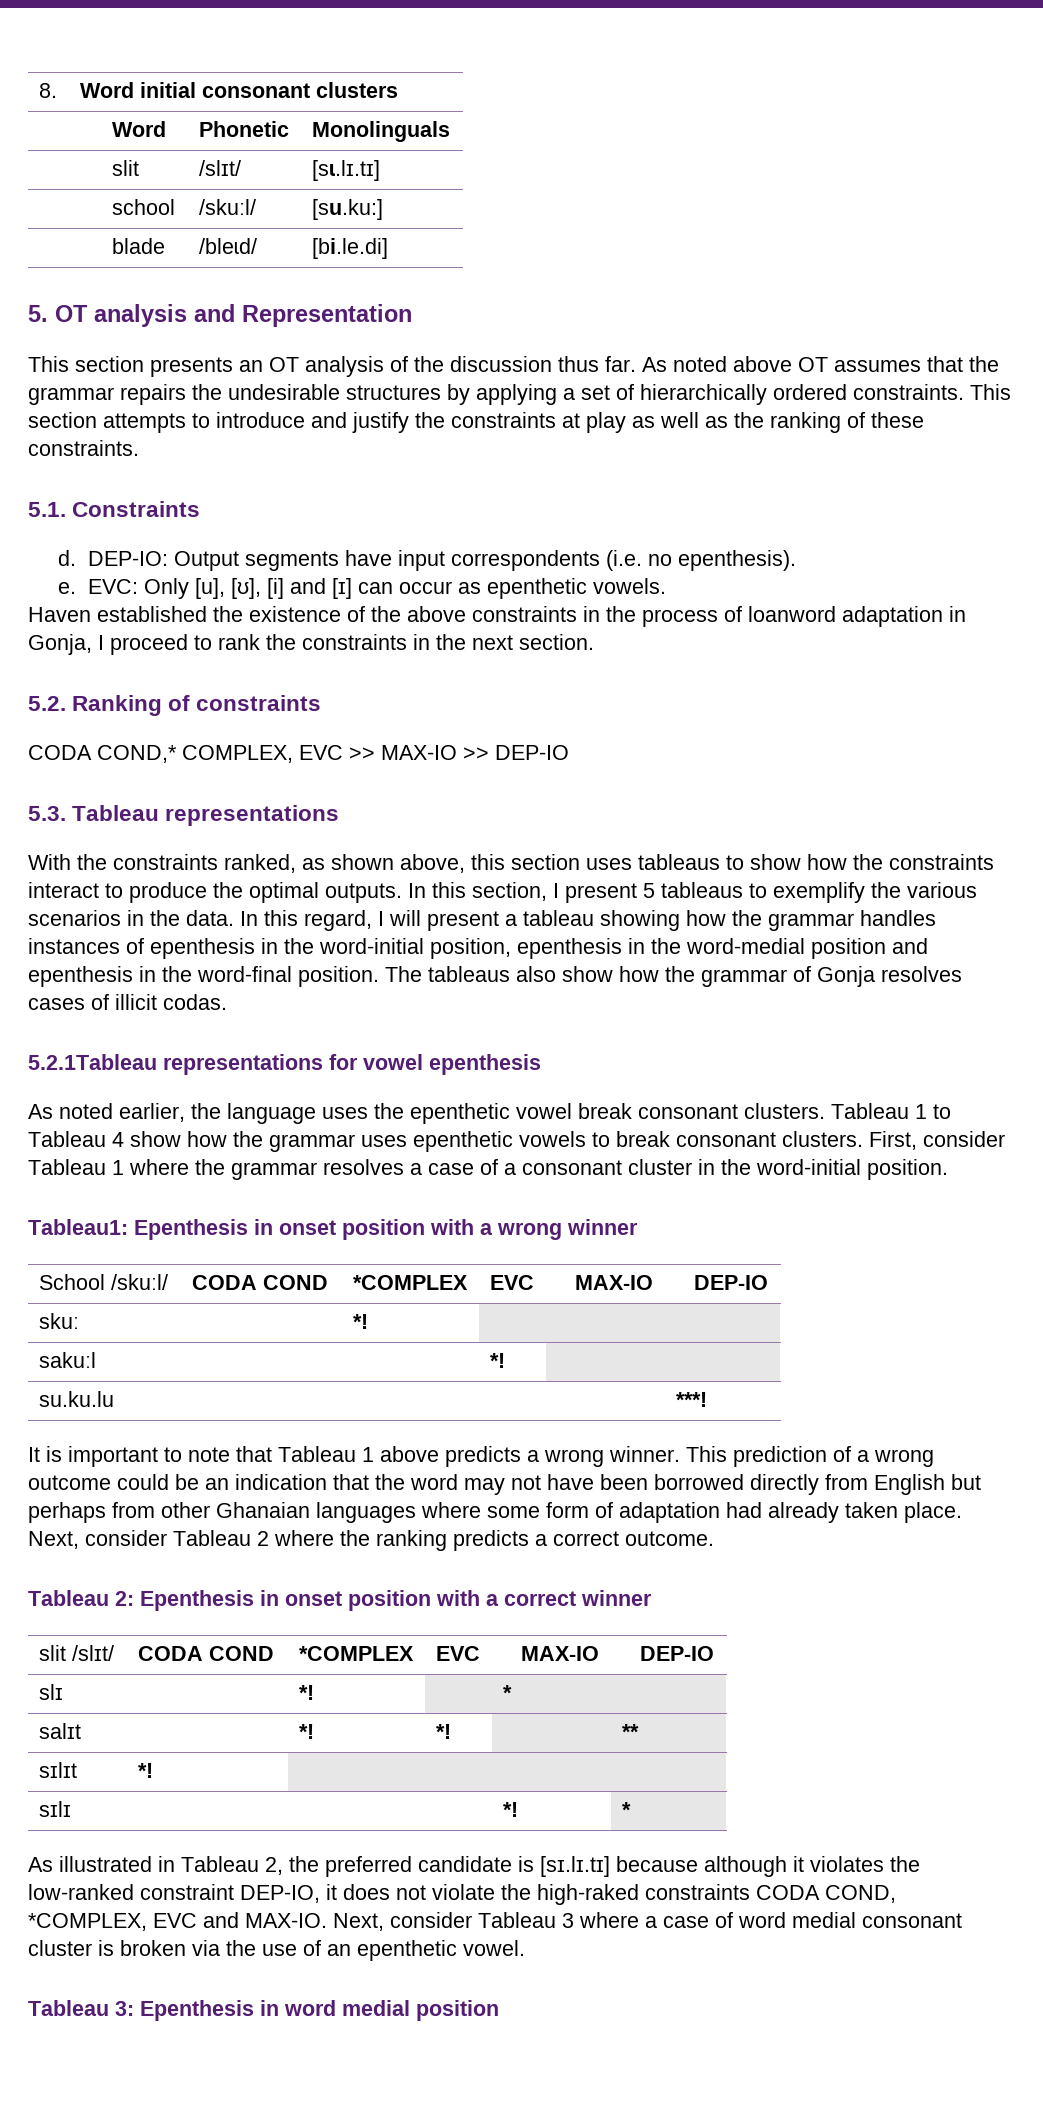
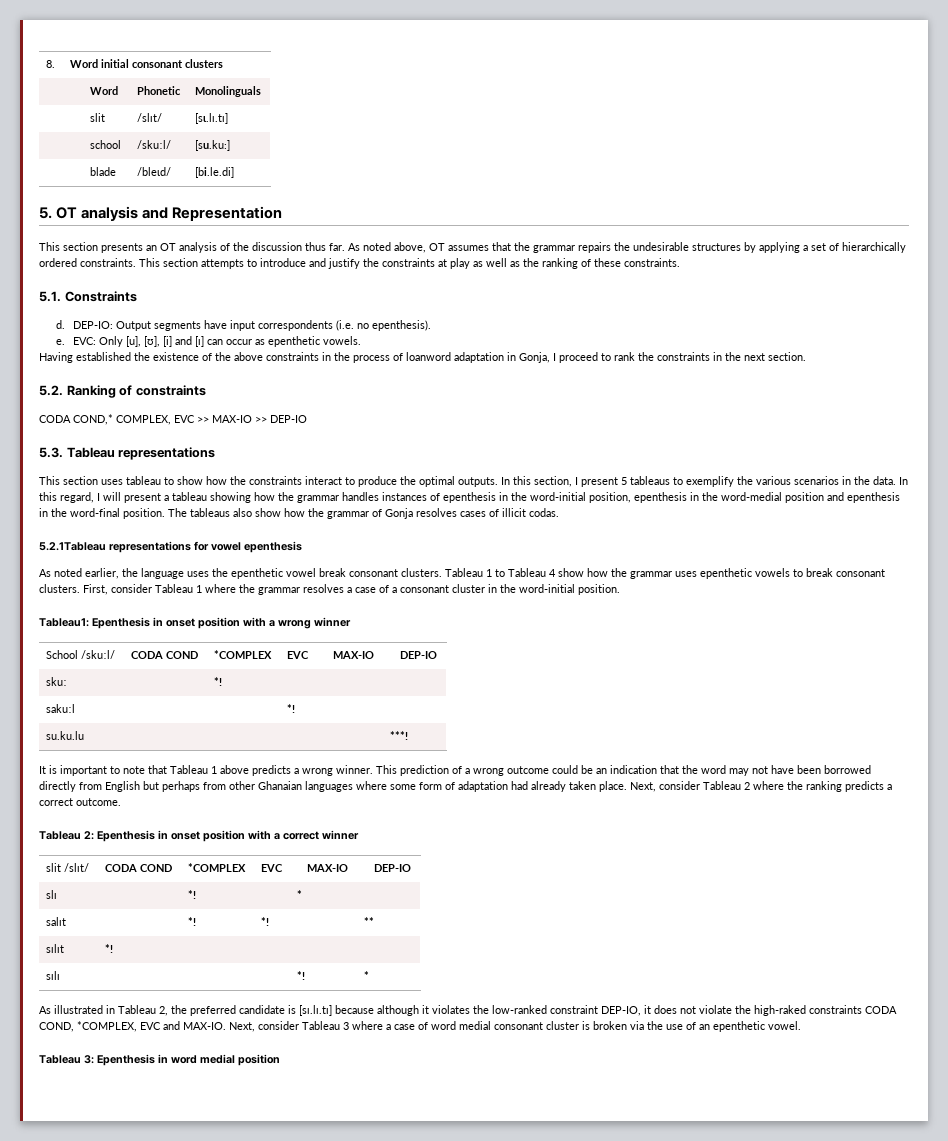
[733,356,792,372] above -> [394,242,426,253] above,
[28,607,91,622] Haven -> [39,352,73,363] Having
[28,854,505,873] With the constraints ranked, as shown above, this -> [39,476,60,485] This
[638,854,720,870] tableaus -> [126,476,161,485] tableau

